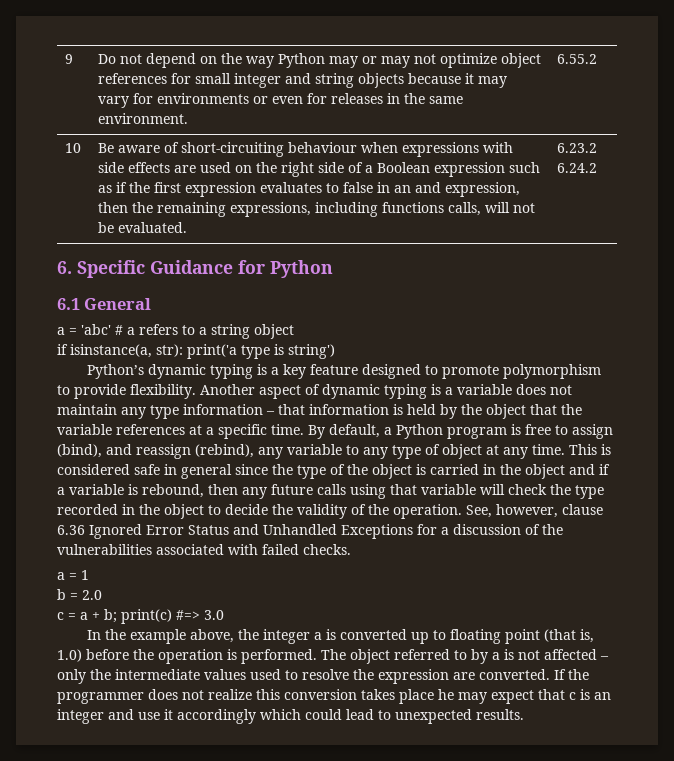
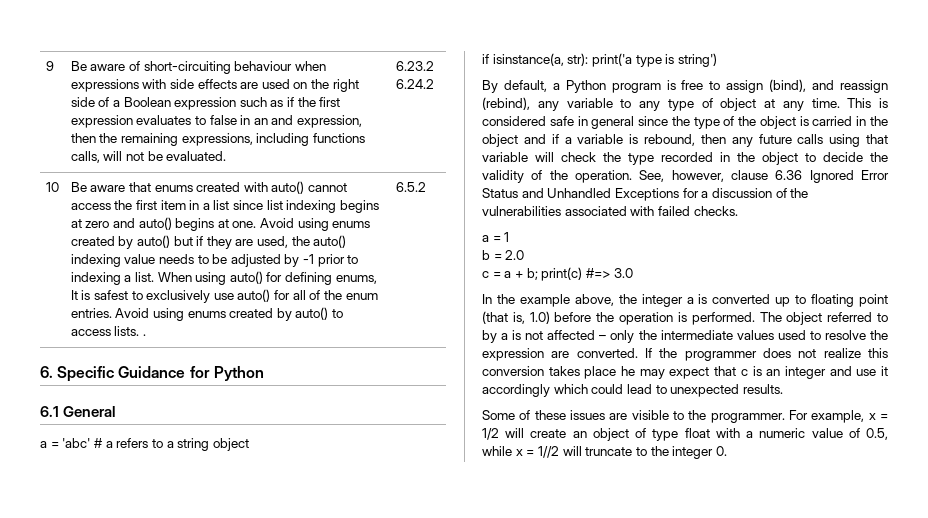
[98,53,542,68] [98,73,508,88] [98,93,464,108] [98,113,189,124] [557,54,598,64] [65,143,82,153] | Do not depend on the way Python may or may not optimize object references for small integer and string objects because it may vary for environments or even for releases in the same environment. | 6.55.2 // 10 -> (54, 66) none
(598, 168) none -> [45,182,59,192] [70,181,348,194] [70,200,380,213] [70,217,371,231] [70,235,347,249] [70,254,359,267] [70,271,377,285] [70,289,378,303] [70,307,344,321] [70,326,146,336] [395,182,426,192] // 10 | Be aware that enums created with auto() cannot access the first item in a list since list indexing begins at zero and auto() begins at one. Avoid using enums created by auto() but if they are used, the auto() indexing value needs to be adjusted by -1 prior to indexing a list. When using auto() for defining enums, It is safest to exclusively use auto() for all of the enum entries. Avoid using enums created by auto() to access lists. . | 6.5.2
[86,364,601,379] [57,384,572,399] [57,404,582,419] [57,424,304,439] Python’s dynamic typing is a key feature designed to promote polymorphism to provide flexibility. Another aspect of dynamic typing is a variable does not maintain any type information – that information is held by the object that the variable references at a specific time. -> (717, 60) none
(524, 714) none -> [482,410,888,423] [482,428,888,441] [482,446,727,459] // Some of these issues are visible to the programmer. For example, x = 1/2 will create an object of type float with a numeric value of 0.5, while x = 1//2 will truncate to the integer 0.

